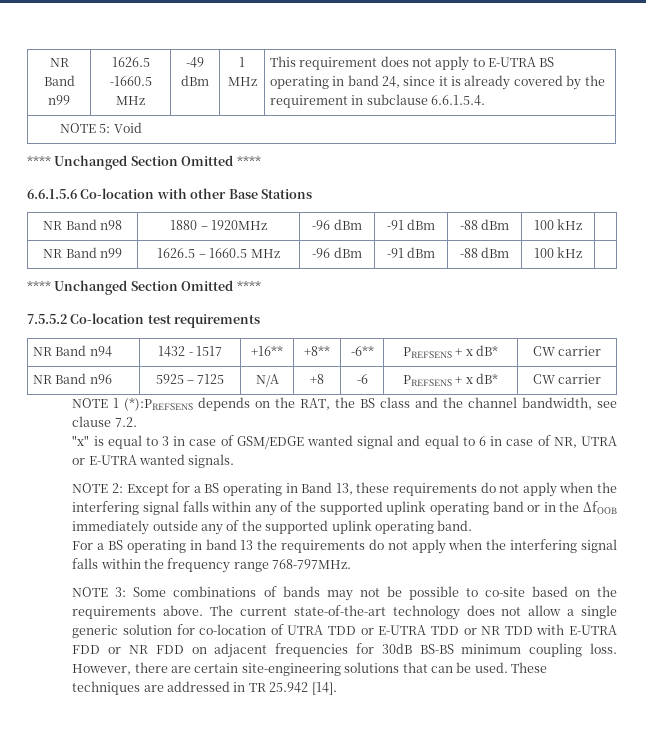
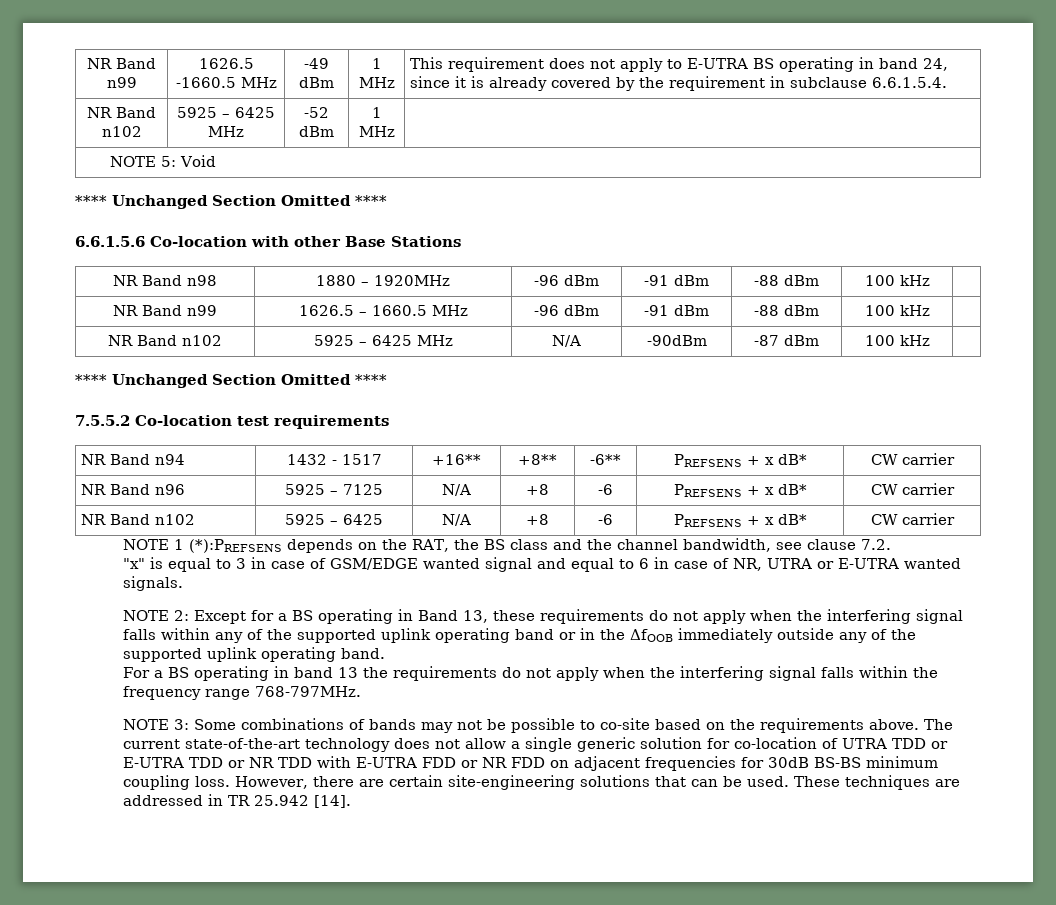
(485, 100) none -> [87,107,156,118] [101,126,142,137] [177,107,275,118] [208,126,244,137] [304,107,329,118] [299,126,334,137] [371,107,382,118] [358,126,395,137] // NR Band n102 | 5925 – 6425 MHz | -52 dBm | 1 MHz |
(583, 252) none -> [108,335,222,346] [313,335,453,346] [552,335,581,347] [646,335,707,346] [754,335,819,346] [864,335,930,346] // NR Band n102 | 5925 – 6425 MHz | N/A | -90dBm | -87 dBm | 100 kHz |
(602, 379) none -> [81,514,196,525] [285,514,383,525] [442,514,471,526] [526,514,549,525] [598,514,613,525] [673,514,807,527] [870,513,955,525] // NR Band n102 | 5925 – 6425 | N/A | +8 | -6 | PREFSENS + x dB* | CW carrier

